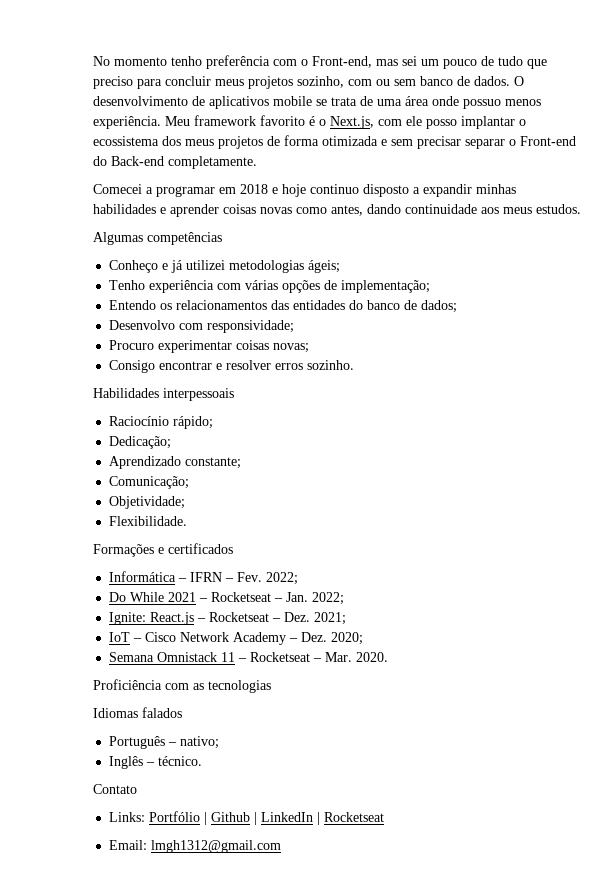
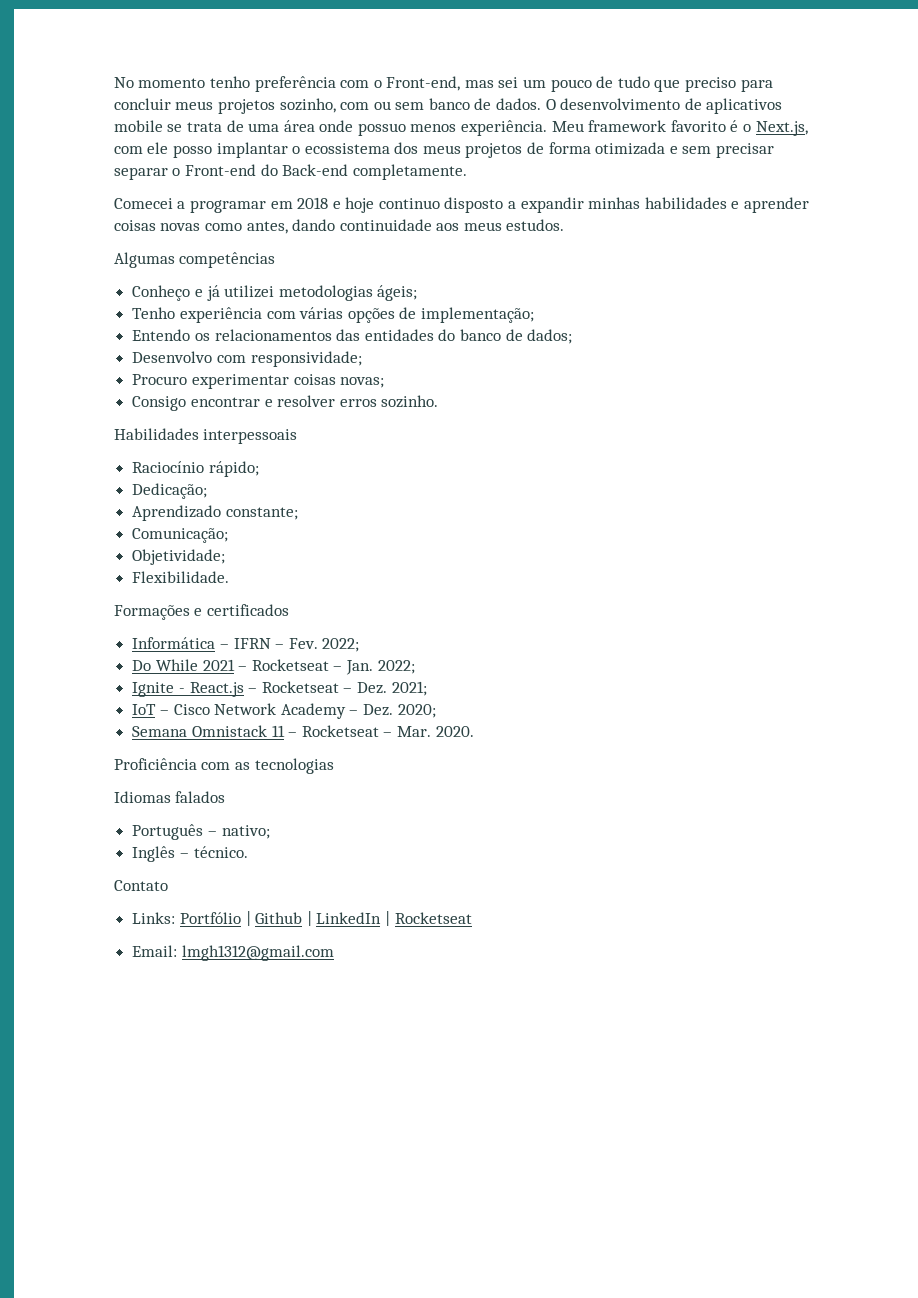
[108,612,146,625] Ignite: -> [132,682,186,697] Ignite -

